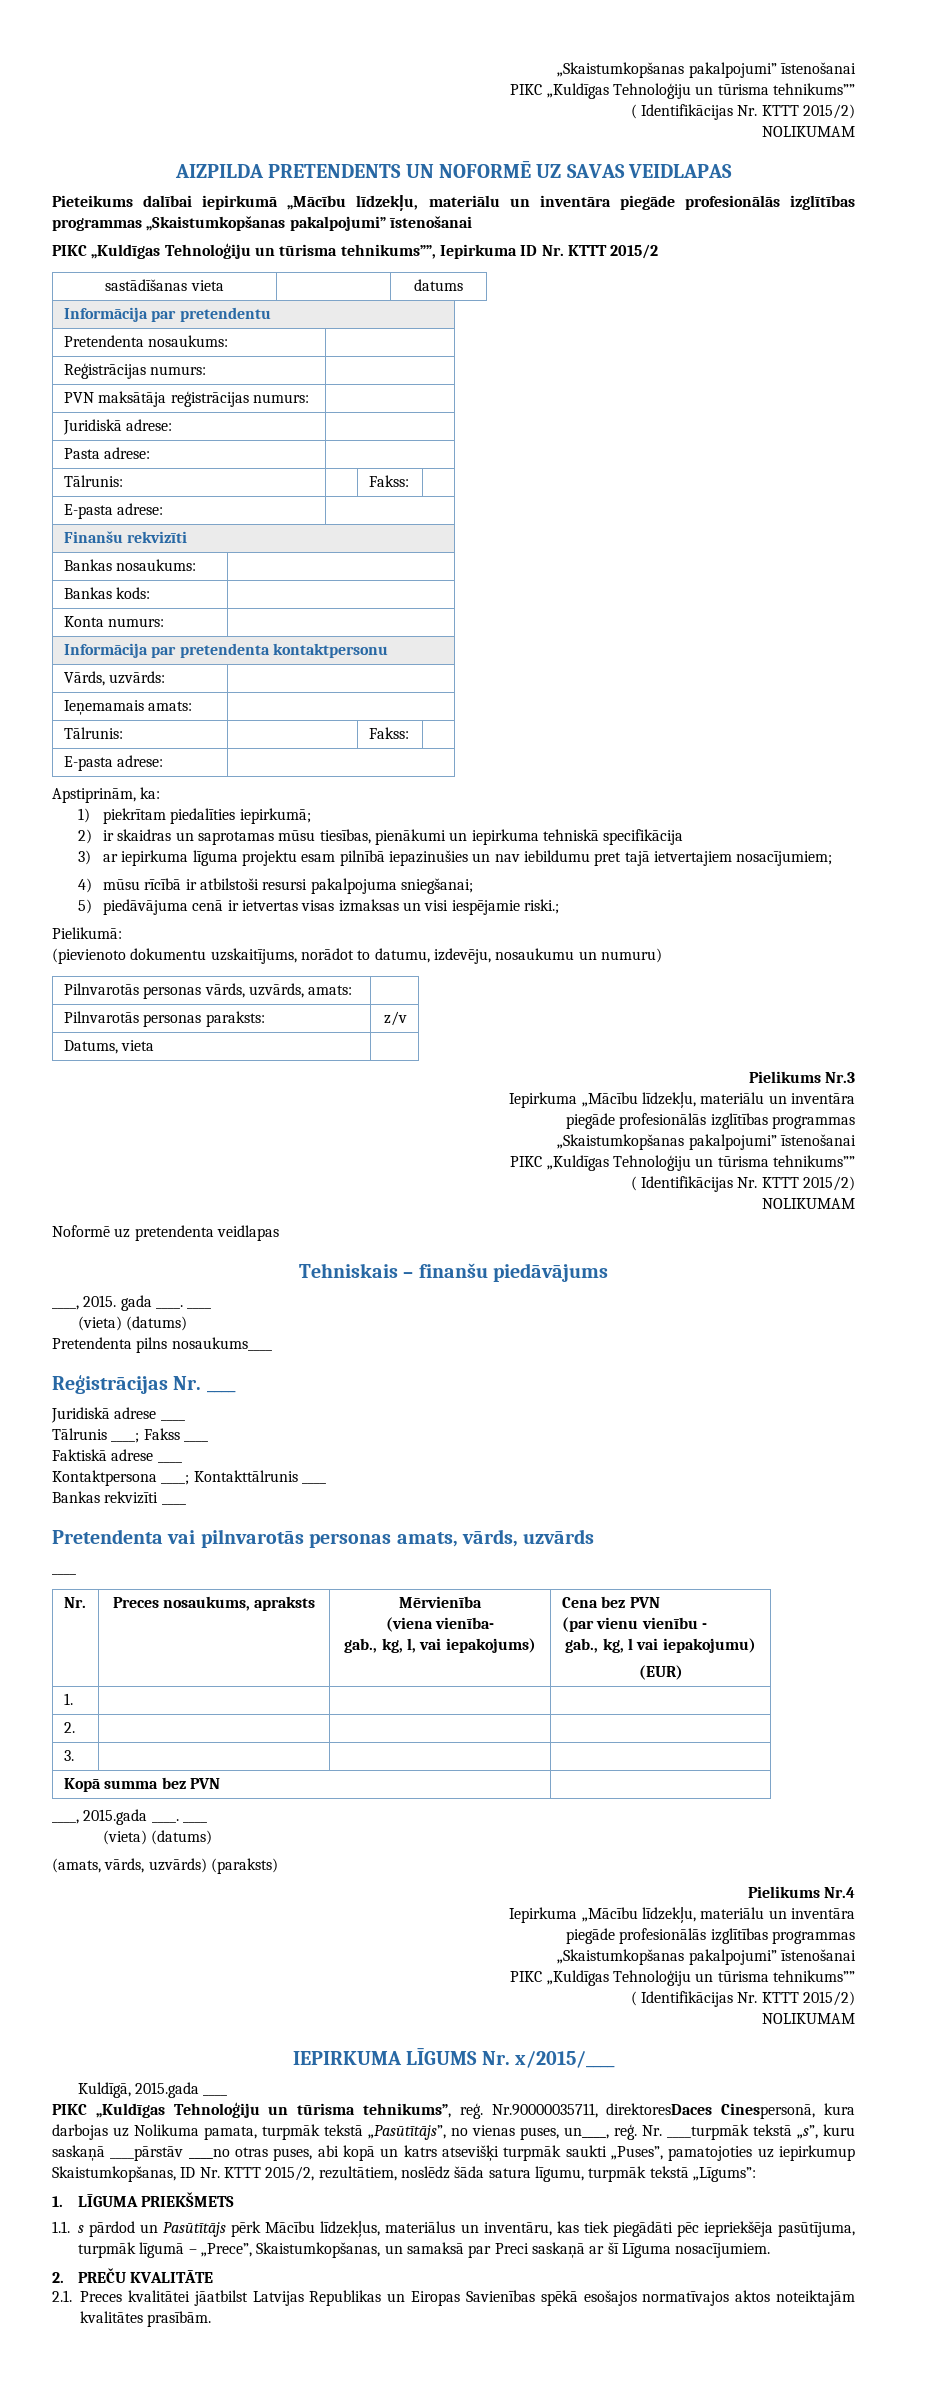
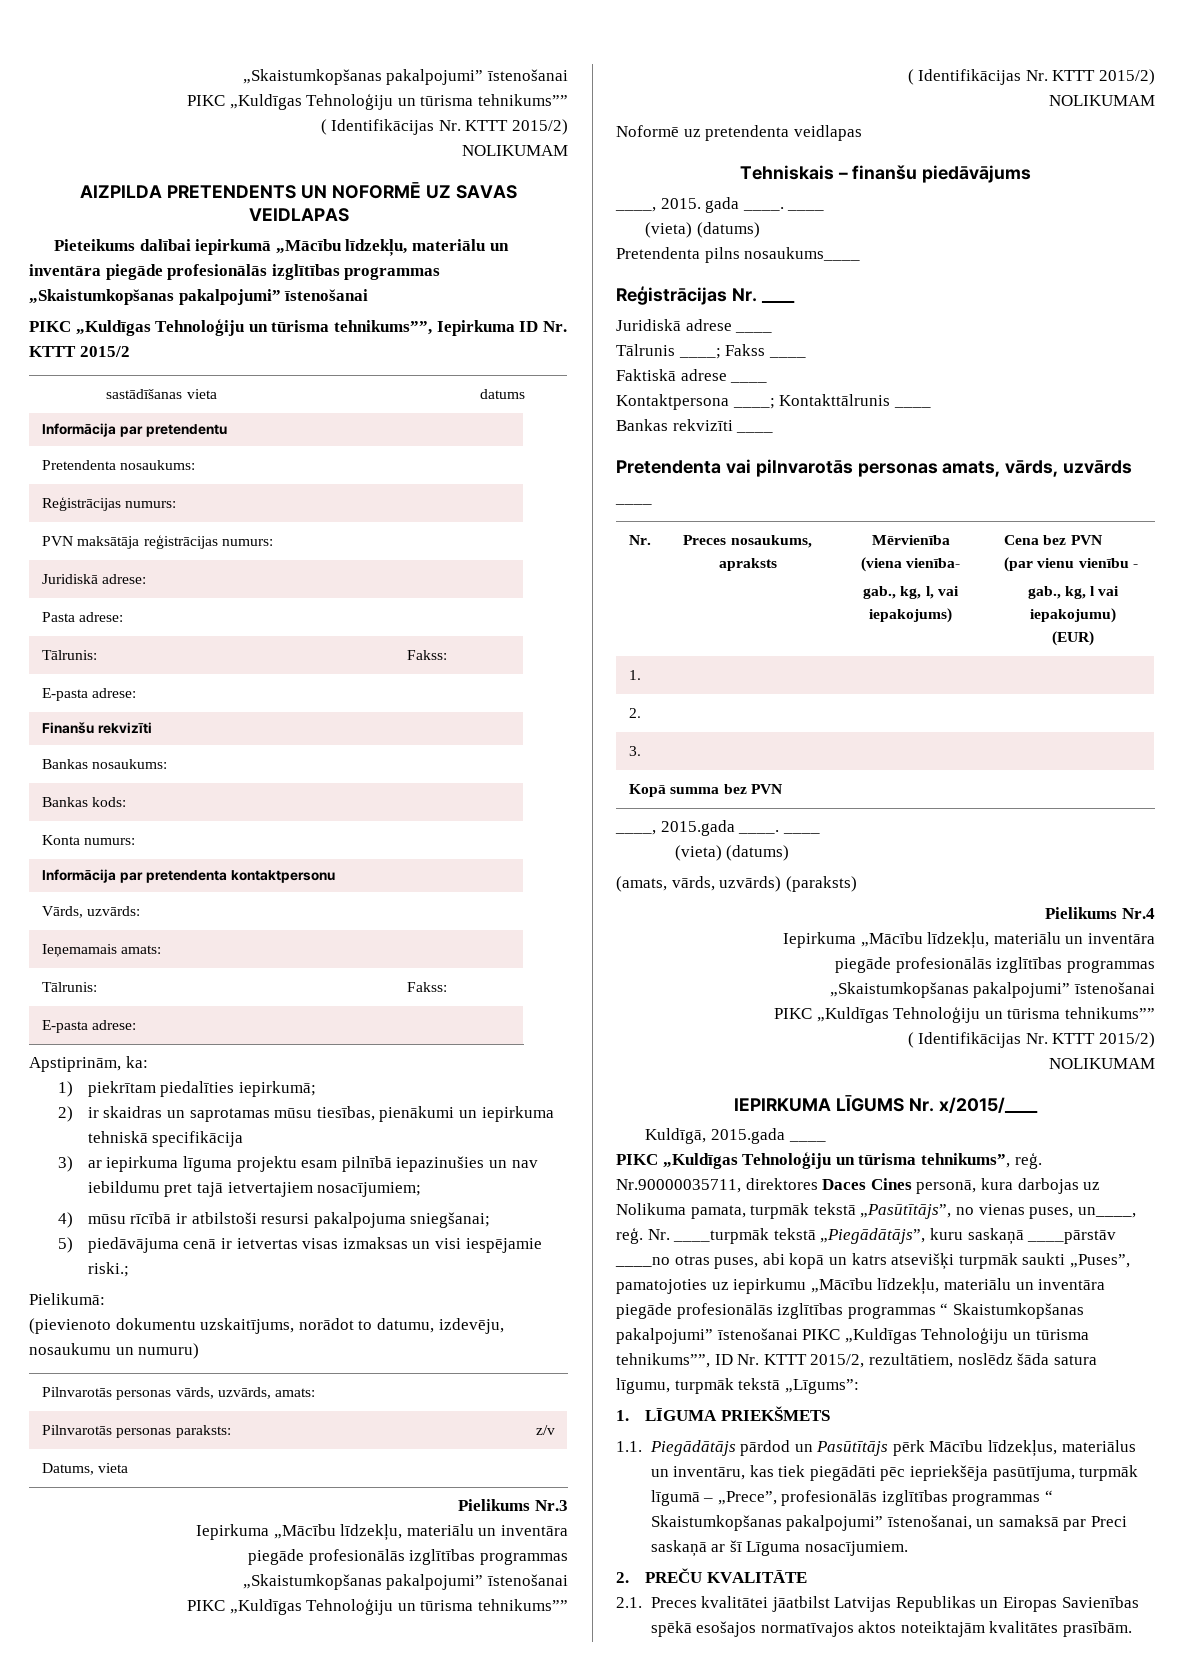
[606,2103,816,2119] direktoresDaces Cinespersonā, -> [745,1178,977,1194] direktores Daces Cines personā,
[797,2125,818,2139] „s”, -> [820,1228,926,1244] „Piegādātājs”,
[779,2145,856,2161] [52,2166,176,2182] iepirkumup Skaistumkopšanas, -> [733,1278,1106,1295] [616,1303,1084,1319] [616,1327,1089,1344] [616,1353,710,1368] iepirkumu „Mācību līdzekļu, materiālu un inventāra piegāde profesionālās izglītības programmas “ Skaistumkopšanas pakalpojumi” īstenošanai PIKC „Kuldīgas Tehnoloģiju un tūrisma tehnikums””,
[78,2225,84,2233] s -> [649,1440,736,1456] Piegādātājs
[256,2242,381,2258] Skaistumkopšanas, -> [781,1490,1054,1506] [650,1515,972,1531] profesionālās izglītības programmas “ Skaistumkopšanas pakalpojumi” īstenošanai,

